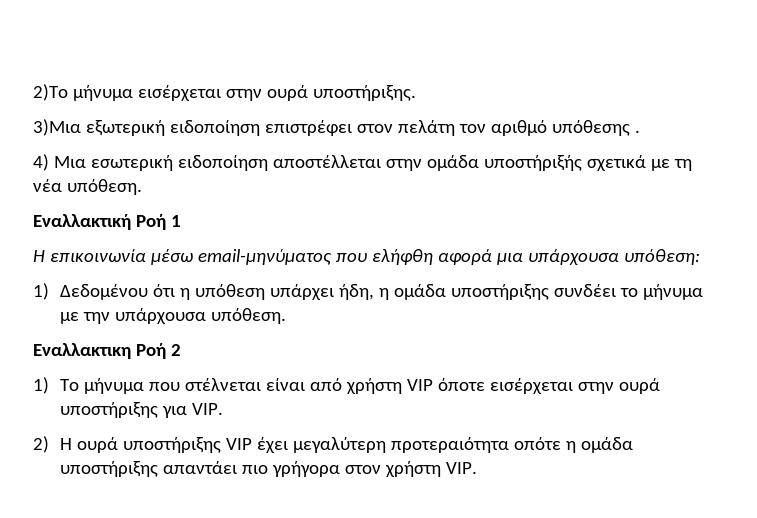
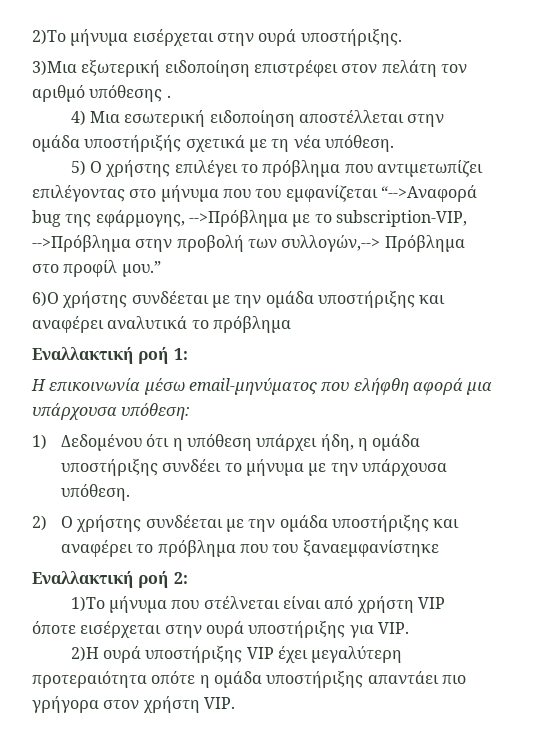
[33,214,181,230] // Εναλλακτική Ροή 1 -> [70,160,483,177] [32,185,477,202] [32,210,467,227] [32,235,465,252] [32,260,161,277] [32,290,446,308] [32,316,291,333] [32,347,188,364] // 5) Ο χρήστης επιλέγει το πρόβλημα που αντιμετωπίζει επιλέγοντας στο μήνυμα που του εμφανίζεται “-->Αναφορά bug της εφάρμογης, -->Πρόβλημα με το subscription-VIP, -->Πρόβλημα στην προβολή των συλλογών,--> Πρόβλημα στο προφίλ μου.” // 6)Ο χρήστης συνδέεται με την ομάδα υποστήριξης και αναφέρει αναλυτικά το πρόβλημα // Εναλλακτική ροή 1:
[33,343,181,359] [33,377,79,394] Εναλλακτικη Ροή 2 // 1) Το -> [32,514,460,532] [60,539,439,557] [32,571,188,588] [70,596,105,612] 2) Ο χρήστης συνδέεται με την ομάδα υποστήριξης και αναφέρει το πρόβλημα που του ξαναεμφανίστηκε // Εναλλακτική ροή 2: // 1)Το
[33,436,72,453] 2) Η -> [70,646,99,662] 2)Η

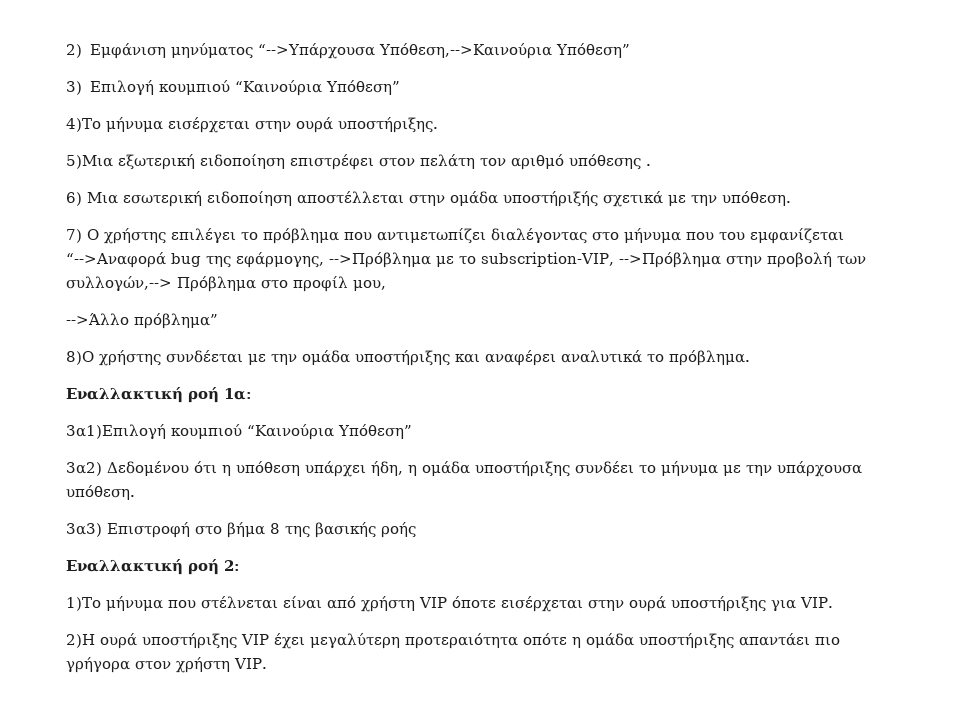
[32,29,66,45] 2)Το -> [66,43,630,59] [66,80,400,96] [66,118,101,132] 2) Εμφάνιση μηνύματος “-->Υπάρχουσα Υπόθεση,-->Καινούρια Υπόθεση” // 3) Επιλογή κουμπιού “Καινούρια Υπόθεση” // 4)Το
[32,60,77,76] 3)Μια -> [66,155,113,169] 5)Μια
[70,110,86,126] 4) -> [66,192,82,206] 6)
[271,135,394,152] [70,160,86,176] τη νέα υπόθεση. // 5) -> [691,191,791,206] [66,229,82,243] την υπόθεση. // 7)
[32,185,125,202] επιλέγοντας -> [491,228,587,244] διαλέγοντας
[121,261,161,277] [32,291,59,307] μου.” // 6)Ο -> [353,280,386,291] [66,313,218,329] [66,351,94,365] μου, // -->Άλλο πρόβλημα” // 8)Ο
[212,316,291,333] [32,347,188,364] [31,378,493,395] [32,403,191,420] [32,434,47,450] πρόβλημα // Εναλλακτική ροή 1: // Η επικοινωνία μέσω email-μηνύματος που ελήφθη αφορά μια υπάρχουσα υπόθεση: // 1) -> [669,350,750,366] [66,387,252,403] [66,424,412,440] [66,462,102,476] πρόβλημα. // Εναλλακτική ροή 1α: // 3α1)Επιλογή κουμπιού “Καινούρια Υπόθεση” // 3α2)
[32,514,460,532] [60,539,439,557] 2) Ο χρήστης συνδέεται με την ομάδα υποστήριξης και αναφέρει το πρόβλημα που του ξαναεμφανίστηκε -> [66,522,416,538] 3α3) Επιστροφή στο βήμα 8 της βασικής ροής

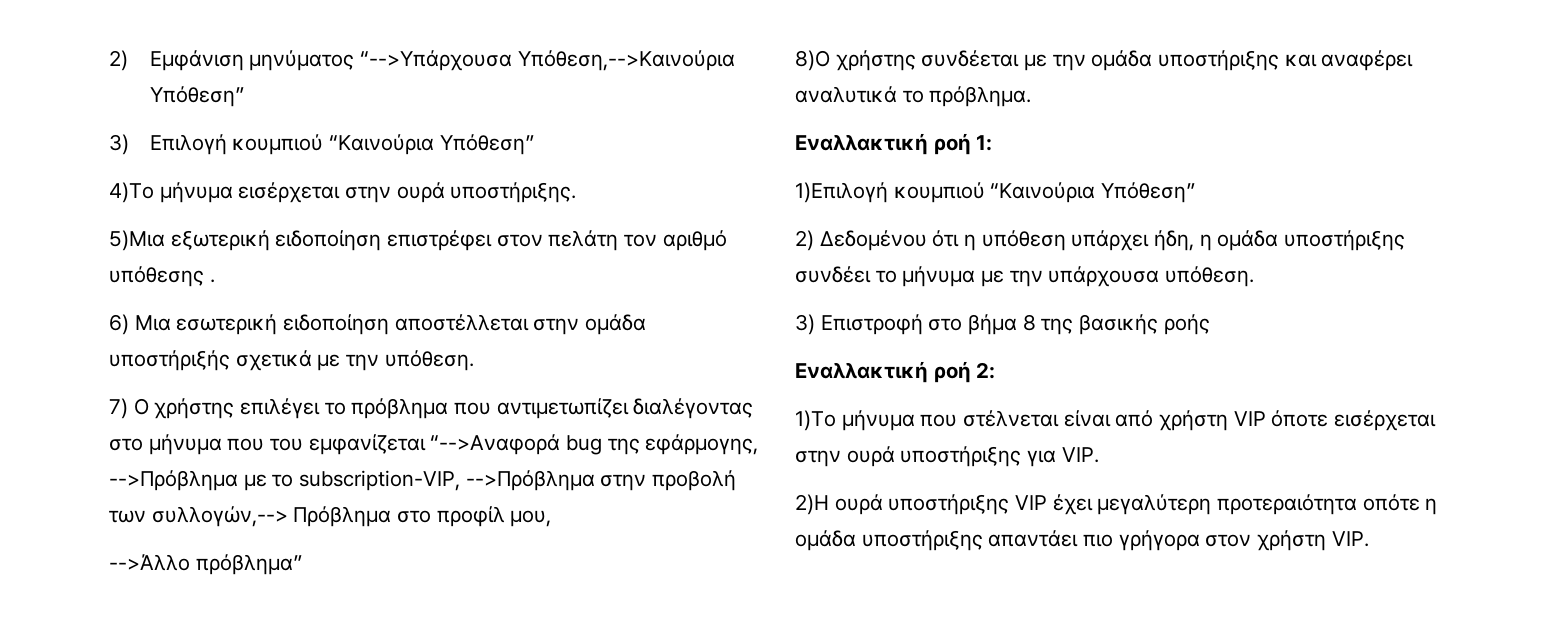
[224,388,252,400] [66,424,412,440] [66,462,102,476] 1α: // 3α1)Επιλογή κουμπιού “Καινούρια Υπόθεση” // 3α2) -> [976,135,993,151] [795,182,1196,203] [795,230,814,251] 1: // 1)Επιλογή κουμπιού “Καινούρια Υπόθεση” // 2)
[66,523,102,537] 3α3) -> [795,314,815,335] 3)

